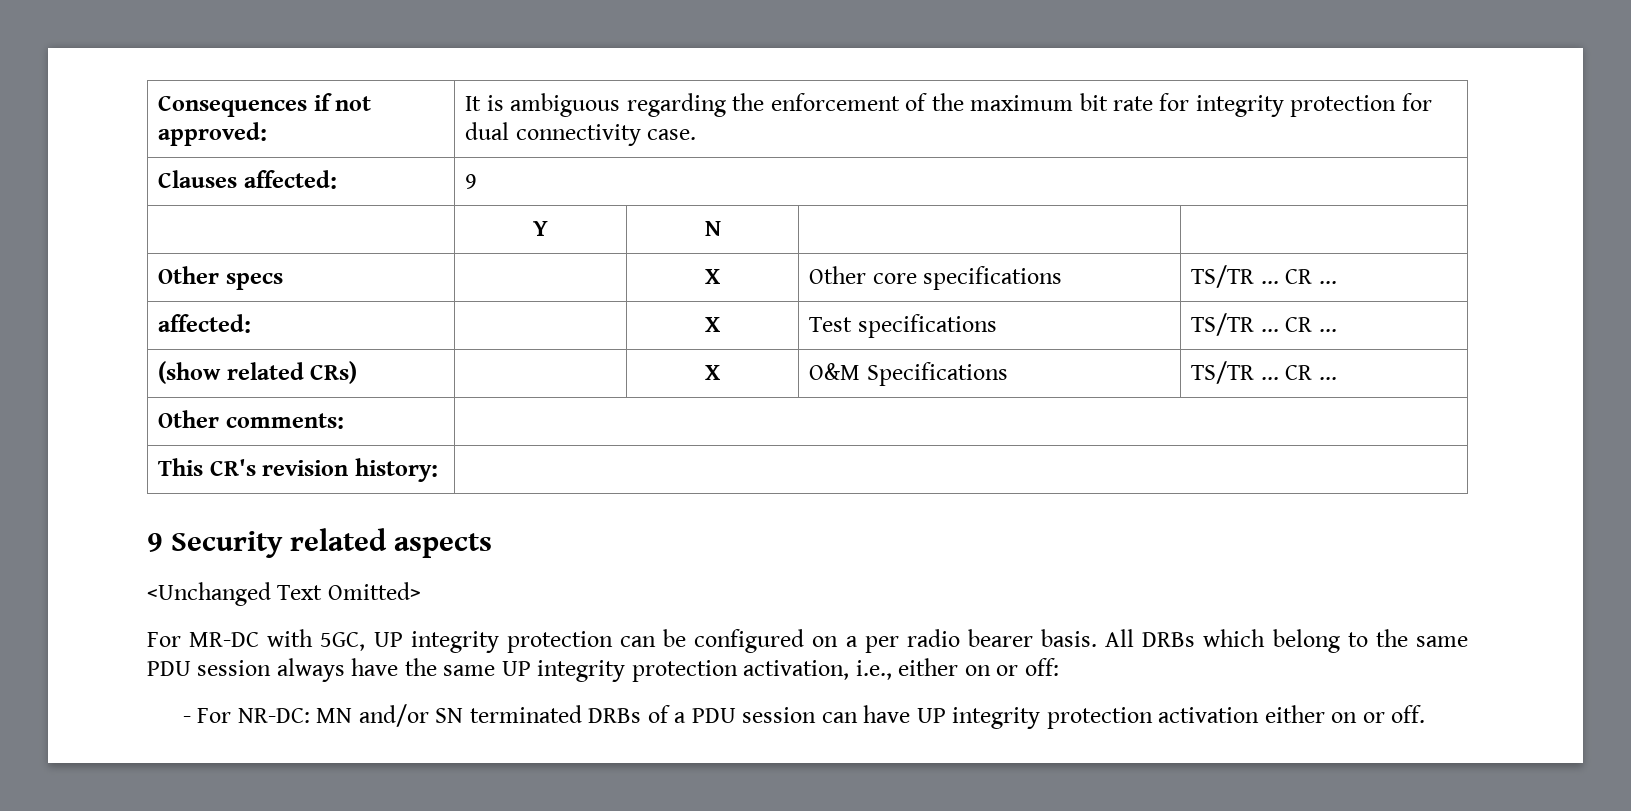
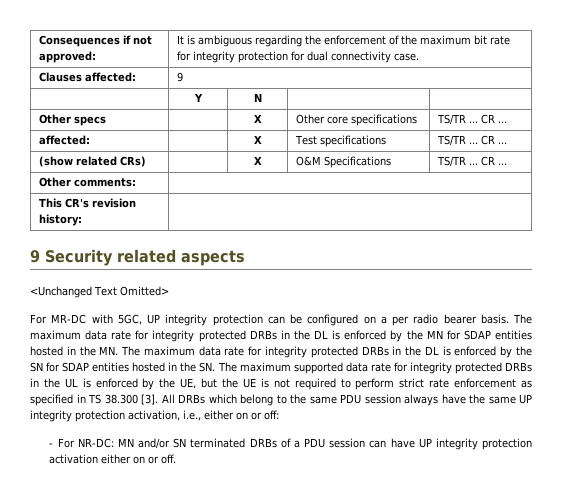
(1098, 638) none -> [513,314,532,324] [30,330,533,342] [30,346,532,358] [30,362,532,374] [30,378,532,390] [30,394,158,406] The maximum data rate for integrity protected DRBs in the DL is enforced by the MN for SDAP entities hosted in the MN. The maximum data rate for integrity protected DRBs in the DL is enforced by the SN for SDAP entities hosted in the SN. The maximum supported data rate for integrity protected DRBs in the UL is enforced by the UE, but the UE is not required to perform strict rate enforcement as specified in TS 38.300 [3].

